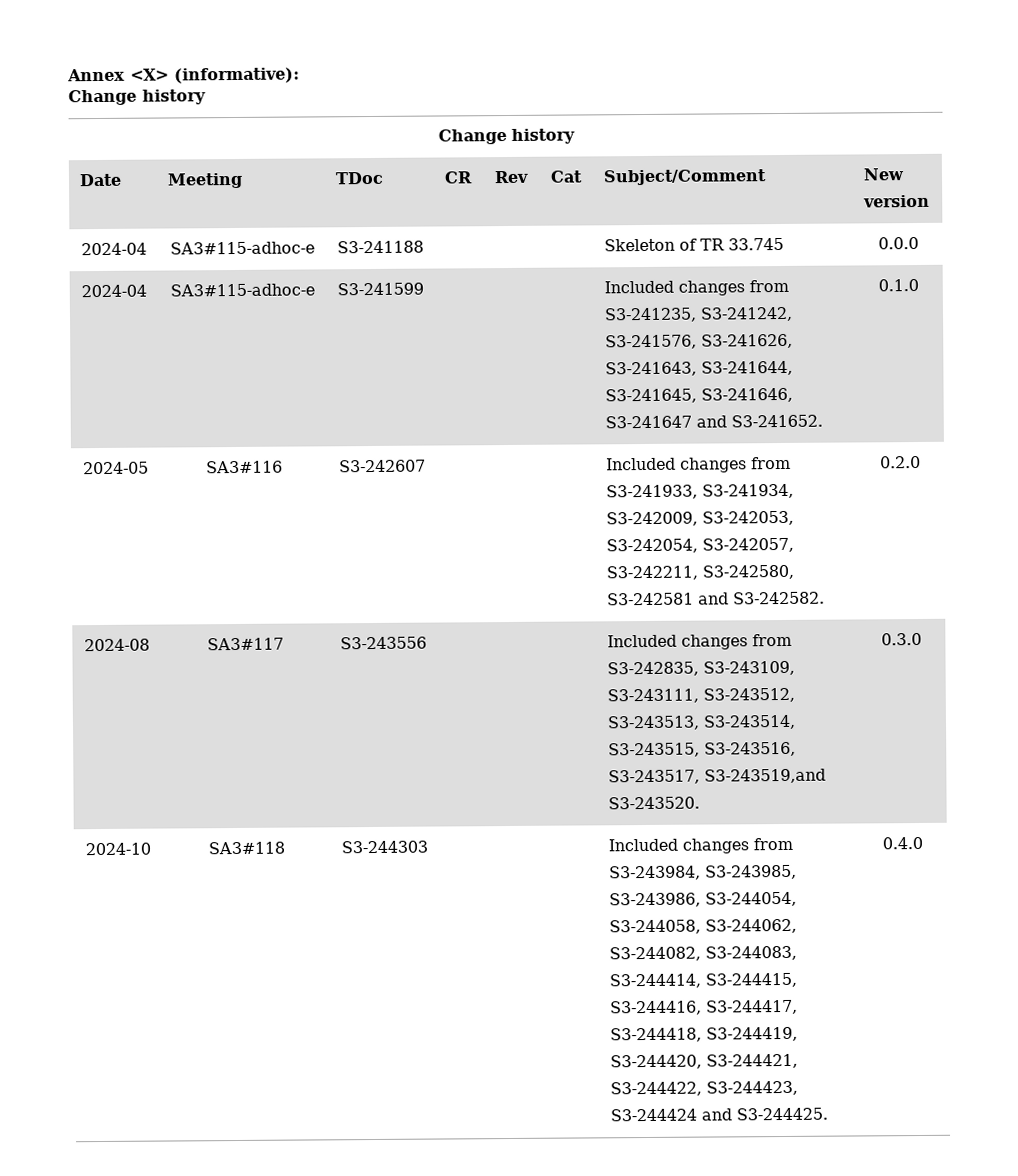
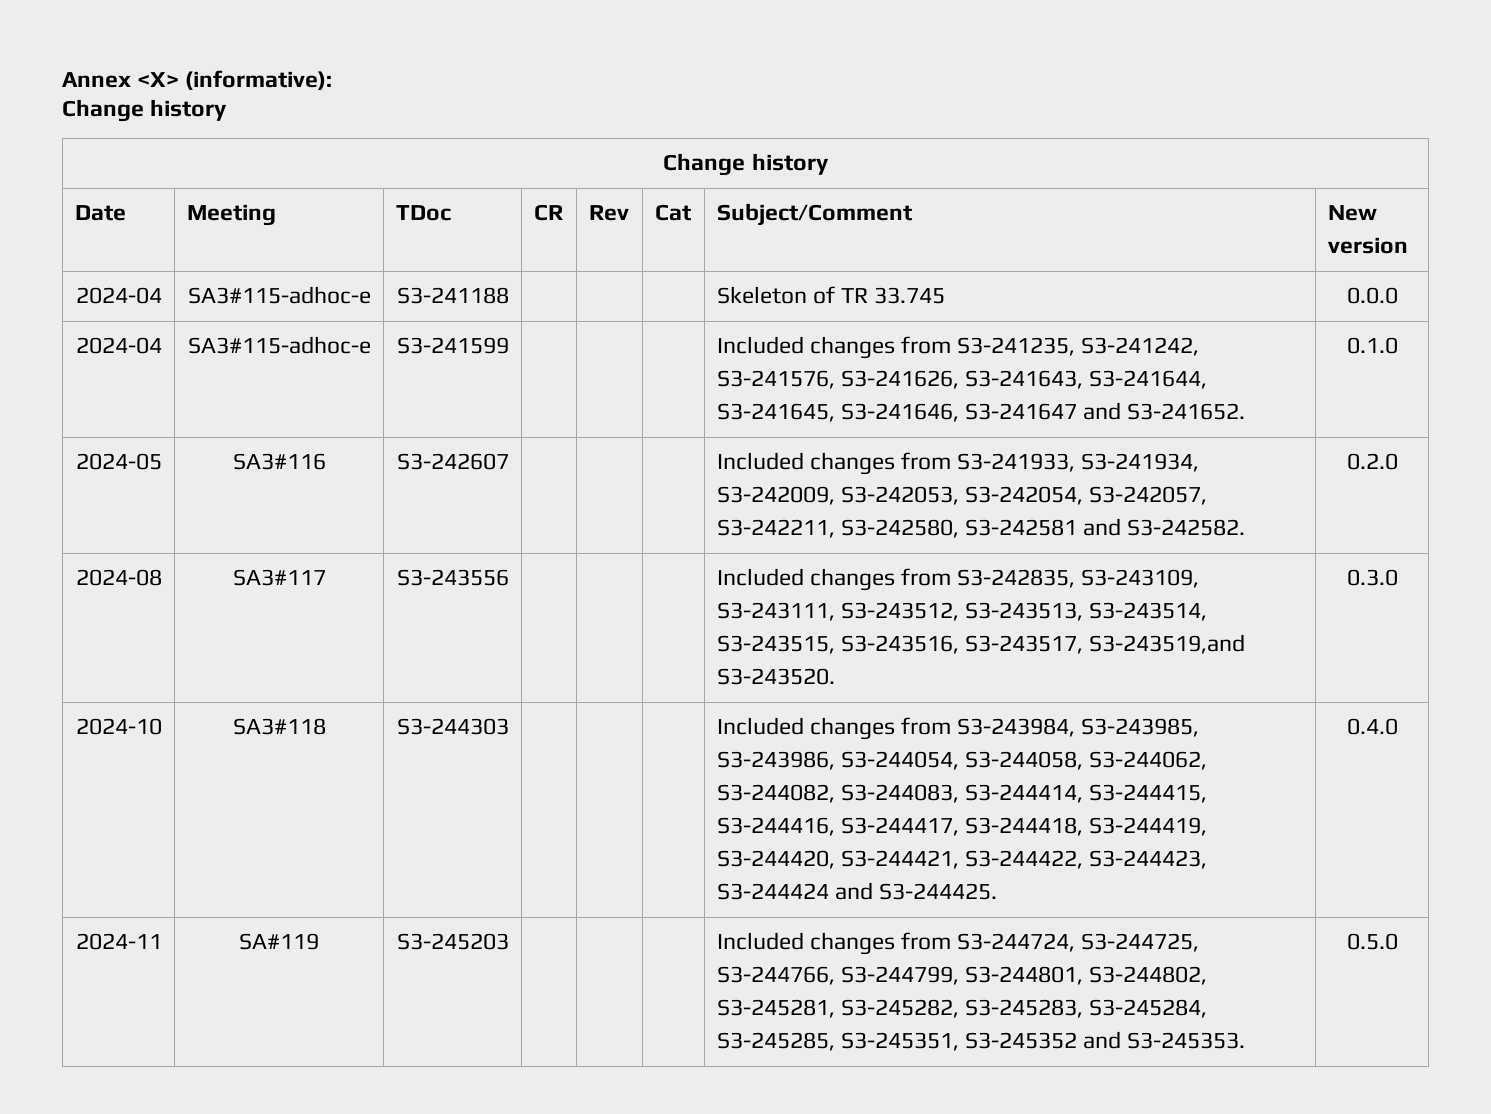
(923, 843) none -> [75,933,162,950] [239,933,319,950] [396,933,509,950] [716,932,1200,955] [716,966,1208,985] [716,999,1208,1018] [716,1031,1246,1051] [1346,933,1398,950] // 2024-11 | SA#119 | S3-245203 | | | | Included changes from S3-244724, S3-244725, S3-244766, S3-244799, S3-244801, S3-244802, S3-245281, S3-245282, S3-245283, S3-245284, S3-245285, S3-245351, S3-245352 and S3-245353. | 0.5.0

